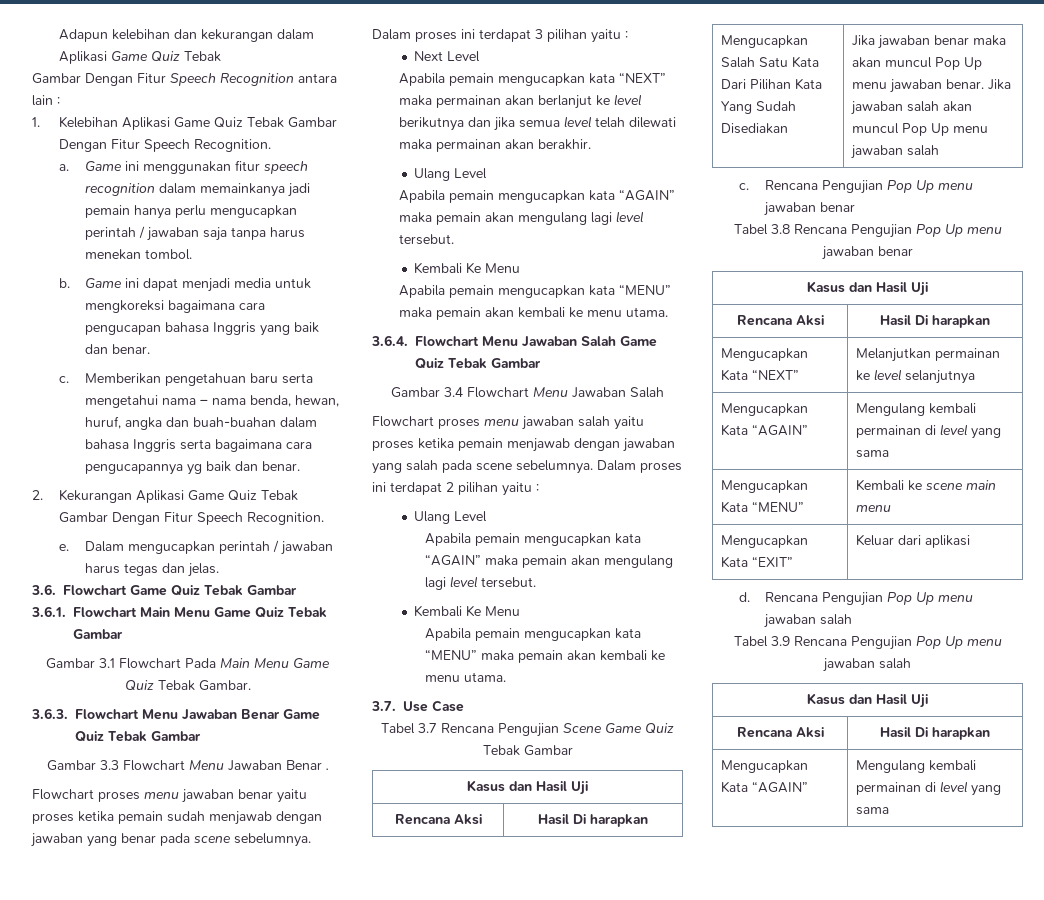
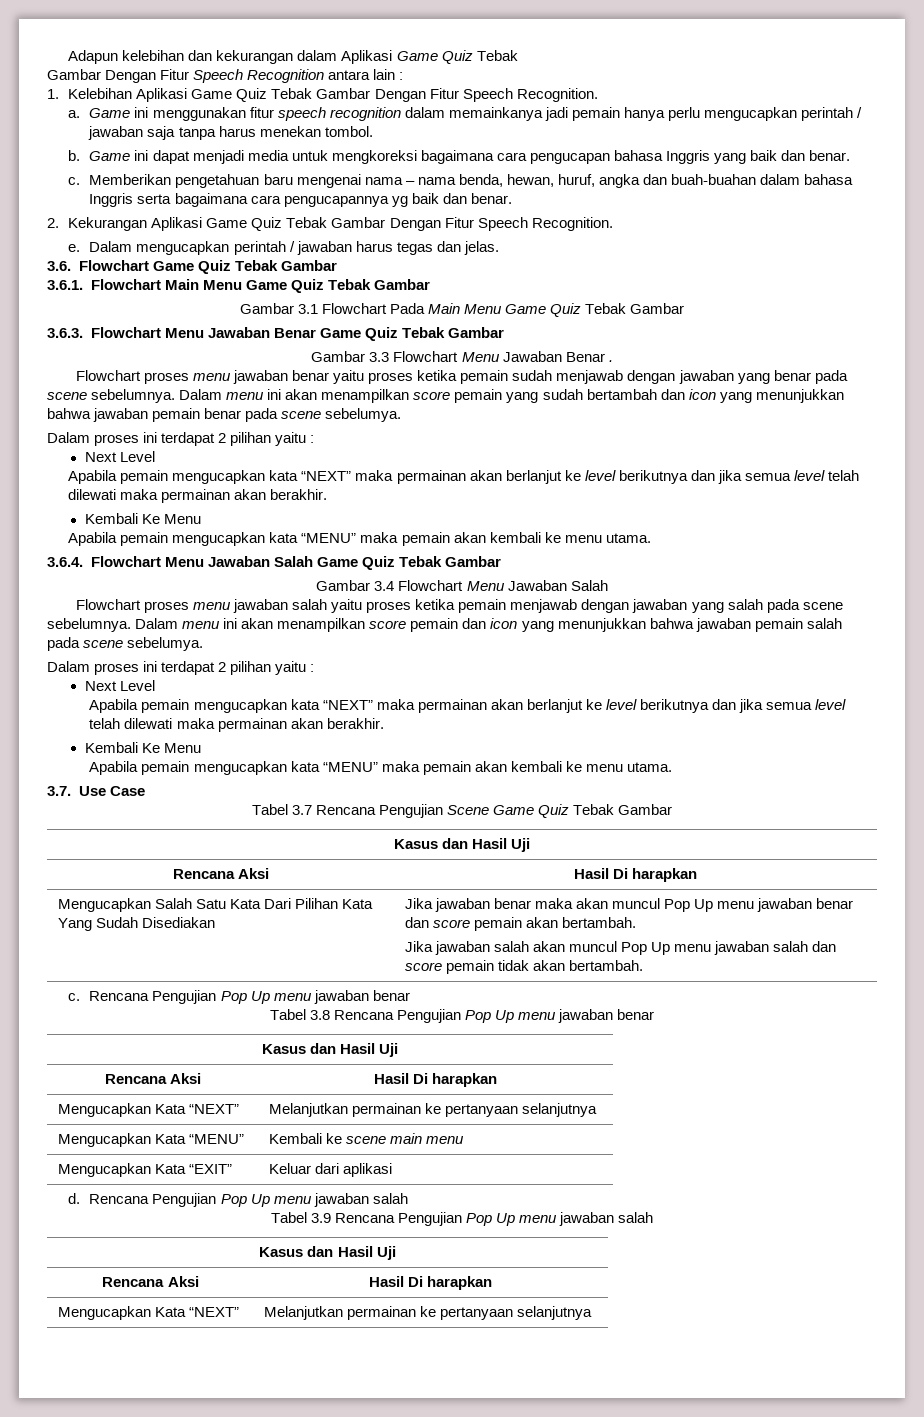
[282,373,314,384] [85,395,159,408] serta mengetahui -> [296,174,361,188] mengenai
[198,680,251,691] Gambar. -> [630,303,685,314] Gambar
[415,29,543,42] proses ini terdapat 3 -> [226,389,844,403] [47,408,402,422] [47,432,227,446] menu ini akan menampilkan score pemain yang sudah bertambah dan icon yang menunjukkan bahwa jawaban pemain benar pada scene sebelumya. // Dalam proses ini terdapat 2
[414,168,488,181] [398,189,675,203] [398,211,644,225] [398,234,454,245] // Ulang Level // Apabila pemain mengucapkan kata “AGAIN” maka pemain akan mengulang lagi level tersebut. -> (328, 494) none
[640,462,682,473] [372,482,539,496] [414,511,488,524] [425,533,642,546] [425,554,674,568] [425,576,537,590] proses ini terdapat 2 pilihan yaitu : // Ulang Level // Apabila pemain mengucapkan kata “AGAIN” maka pemain akan mengulang lagi level tersebut. -> [182,618,842,632] [47,637,204,651] [47,661,315,675] [84,680,155,691] [89,699,847,713] [89,718,384,732] menu ini akan menampilkan score pemain dan icon yang menunjukkan bahwa jawaban pemain salah pada scene sebelumya. // Dalam proses ini terdapat 2 pilihan yaitu : // Next Level // Apabila pemain mengucapkan kata “NEXT” maka permainan akan berlanjut ke level berikutnya dan jika semua level telah dilewati maka permainan akan berakhir.
[946,79,985,89] benar. -> [816,898,854,909] [404,917,636,931] benar dan score pemain akan bertambah. //
(940, 150) none -> [812,941,837,952] [404,960,643,974] dan score pemain tidak akan bertambah.
[874,369,976,384] [721,403,809,416] [721,424,809,436] [856,403,977,416] [856,424,1002,439] [856,450,890,458] level selanjutnya // Mengucapkan Kata “AGAIN” | Mengulang kembali permainan di level yang sama -> [444,1103,597,1117] pertanyaan selanjutnya
[752,781,809,793] [856,760,977,773] [856,781,1002,796] [856,807,890,815] “AGAIN” | Mengulang kembali permainan di level yang sama -> [188,1307,239,1317] [263,1306,592,1320] “NEXT” | Melanjutkan permainan ke pertanyaan selanjutnya

